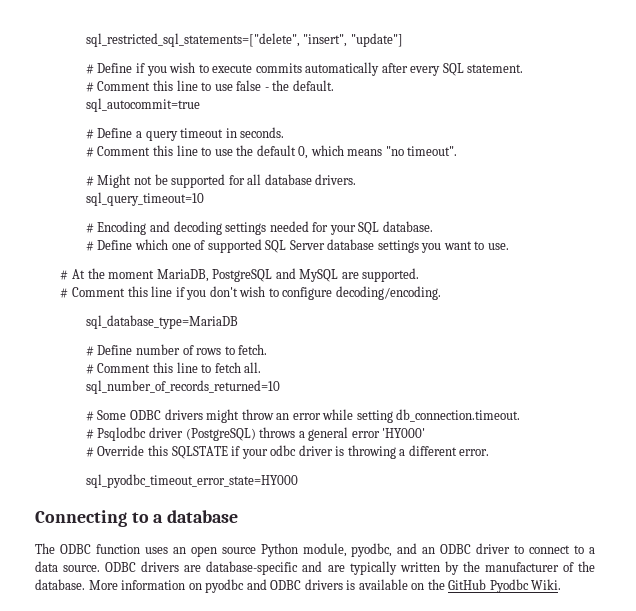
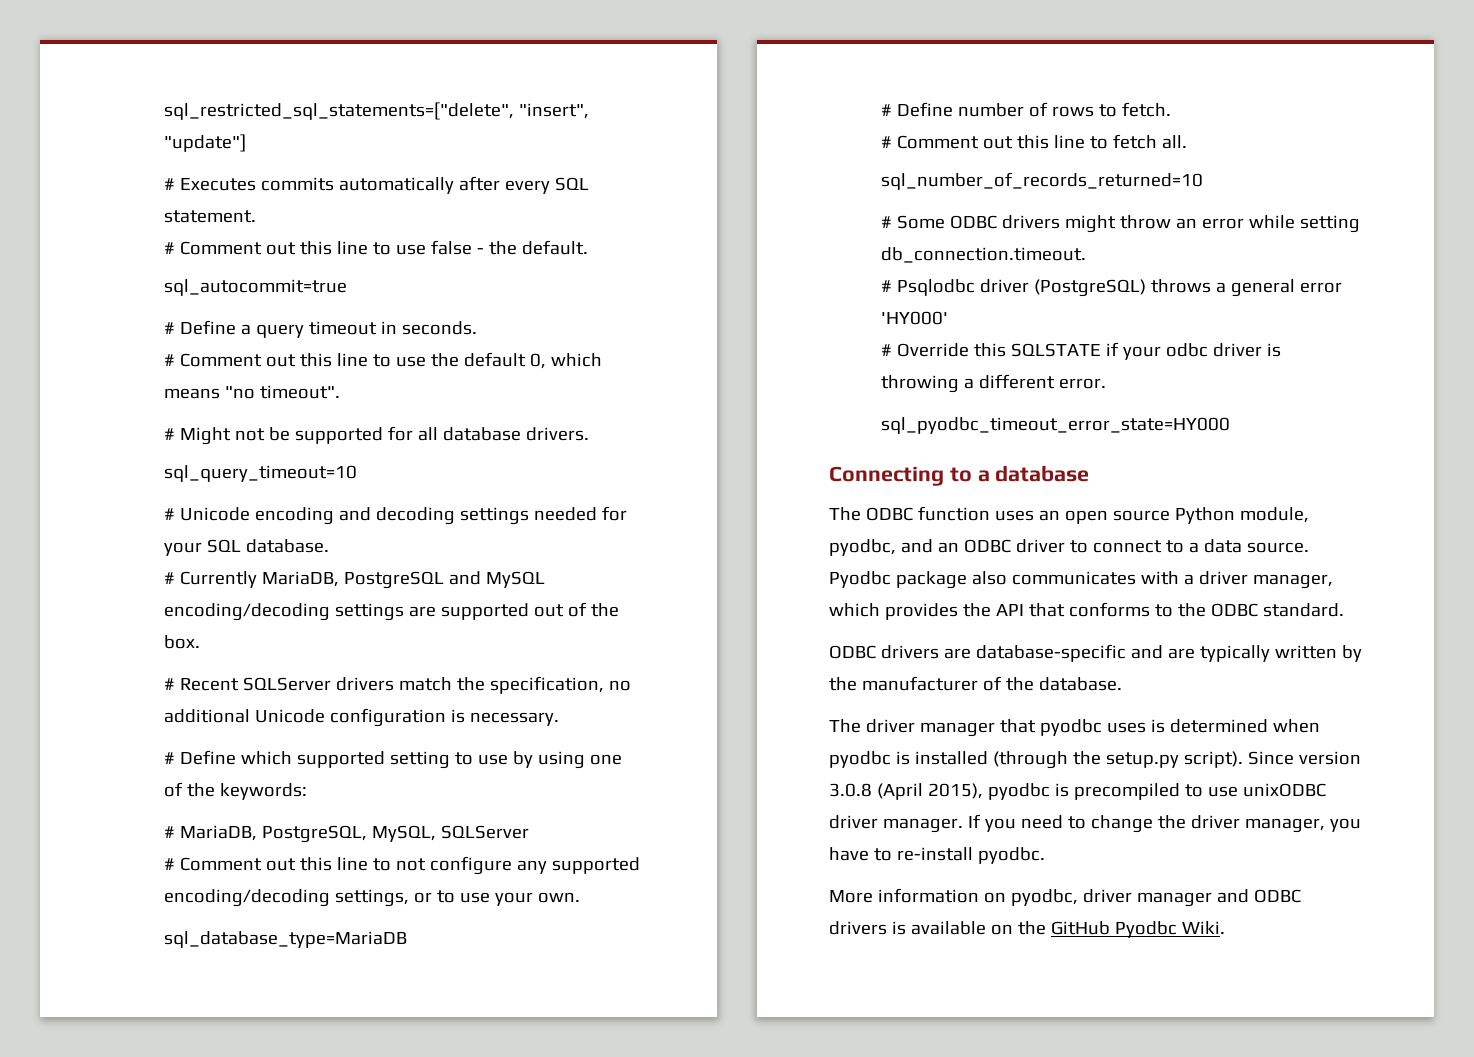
[97,62,253,76] Define if you wish to execute -> [180,178,257,191] Executes
(151, 86) none -> [266,242,297,255] out
(151, 151) none -> [266,354,297,367] out
[97,221,147,235] Encoding -> [180,507,335,525] Unicode encoding
[97,239,509,253] [60,268,420,282] [60,286,441,300] Define which one of supported SQL Server database settings you want to use. // # At the moment MariaDB, PostgreSQL and MySQL are supported. // # Comment this line if you don't wish to configure decoding/encoding. -> [180,571,546,589] [164,602,620,621] [164,635,201,649] [164,676,632,694] [164,708,560,727] [164,750,623,769] [164,782,308,800] [164,825,530,843] [164,856,641,875] [164,889,581,907] Currently MariaDB, PostgreSQL and MySQL encoding/decoding settings are supported out of the box. // # Recent SQLServer drivers match the specification, no additional Unicode configuration is necessary. // # Define which supported setting to use by using one of the keywords: // # MariaDB, PostgreSQL, MySQL, SQLServer // # Comment out this line to not configure any supported encoding/decoding settings, or to use your own.
(151, 368) none -> [983,136,1014,149] out
(101, 568) none -> [829,571,1333,589] [829,602,1344,620] Pyodbc package also communicates with a driver manager, which provides the API that conforms to the ODBC standard. //
[88,579,245,593] More information on pyodbc -> [829,719,1320,737] [829,751,1361,769] [829,783,1326,800] [829,814,1361,833] [829,847,1045,864] [829,888,1212,907] // The driver manager that pyodbc uses is determined when pyodbc is installed (through the setup.py script). Since version 3.0.8 (April 2015), pyodbc is precompiled to use unixODBC driver manager. If you need to change the driver manager, you have to re-install pyodbc. // More information on pyodbc, driver manager

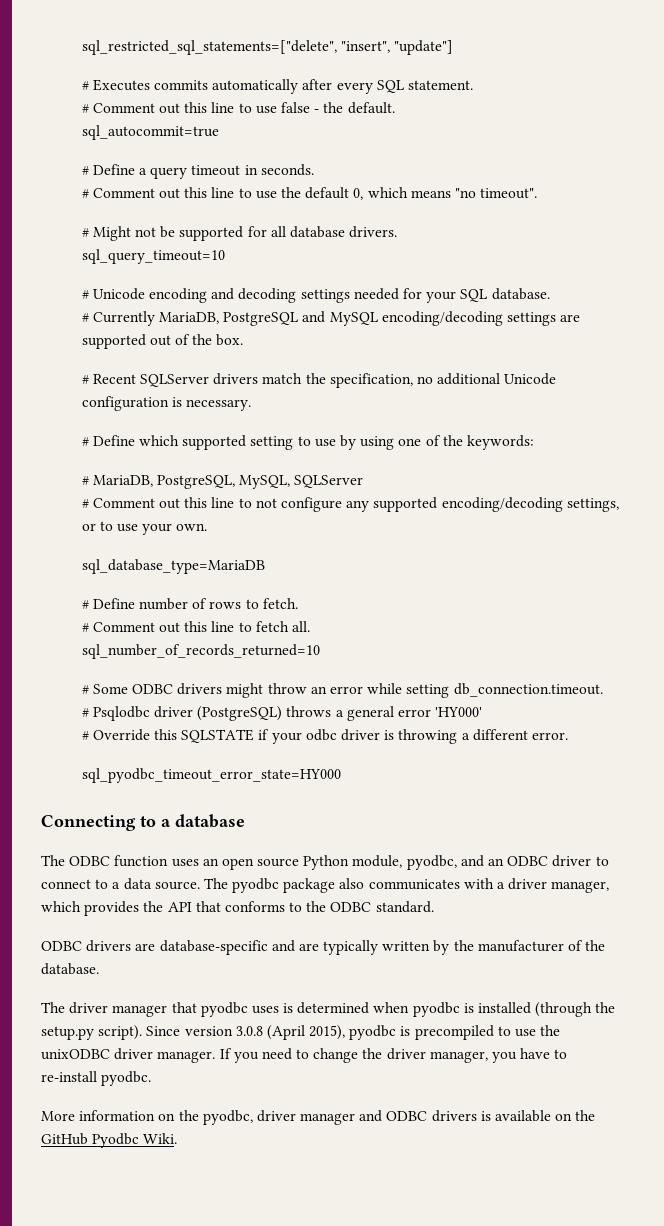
[829,571,891,588] Pyodbc -> [203,878,280,893] The pyodbc
(1238, 791) none -> [540,1025,561,1036] the
(1006, 897) none -> [178,1110,199,1121] the

